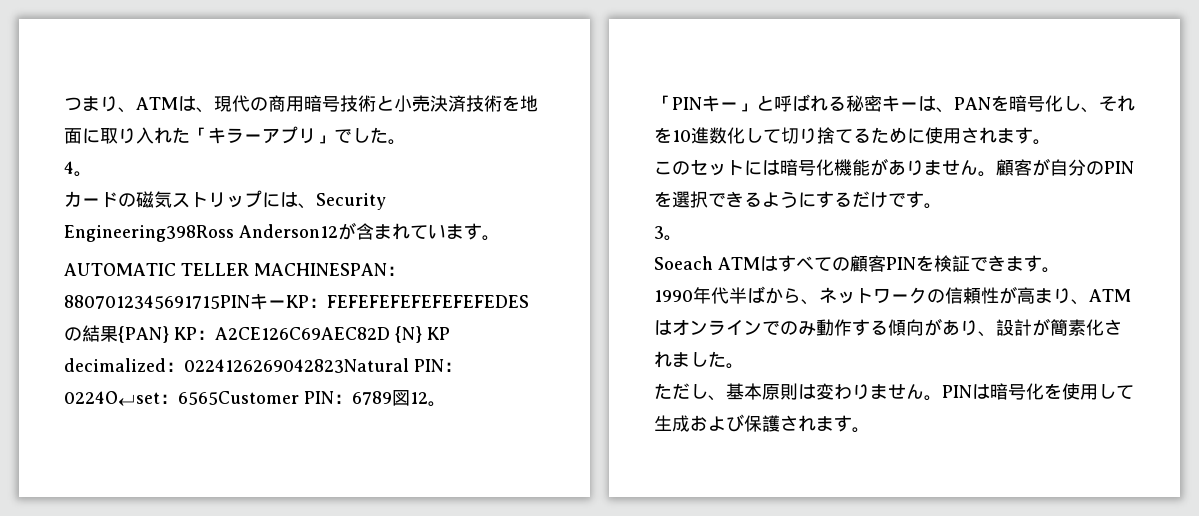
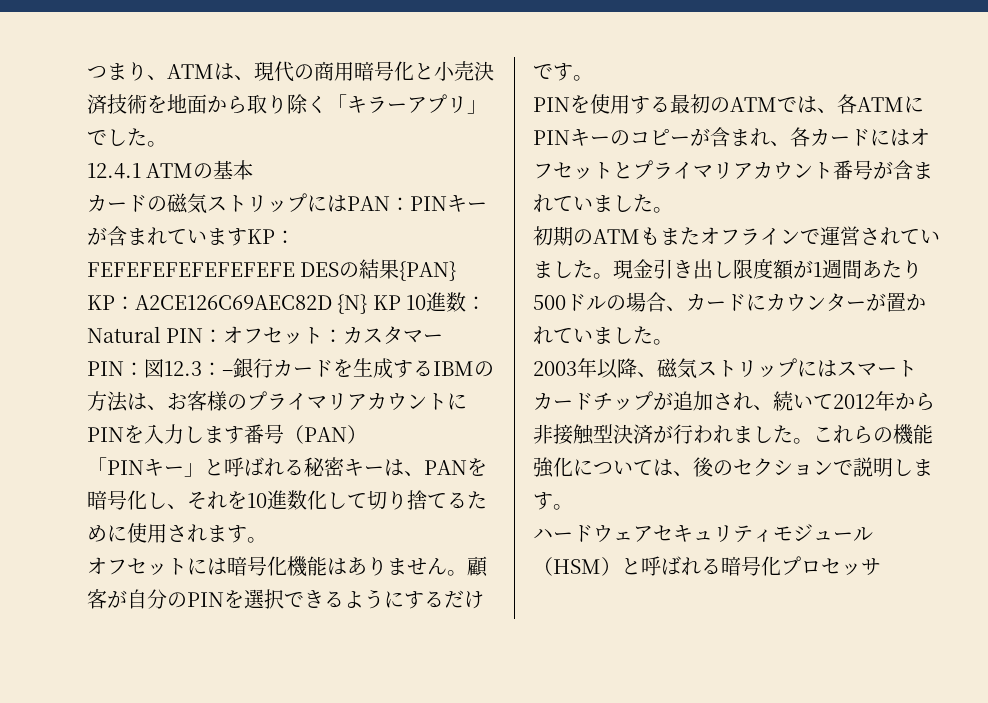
[340,95,376,112] 技術 -> [394,61,414,81] 化
[82,127,190,144] に取り入れた -> [207,94,327,114] から取り除く
[64,161,92,177] 4。 -> [87,160,254,180] 12.4.1 ATMの基本
[298,193,386,210] [64,224,338,242] 、Security Engineering398Ross Anderson12 -> [347,195,487,212] PAN：PINキー
[482,235,500,241] [64,263,405,276] [64,293,529,310] 。 // AUTOMATIC TELLER MACHINESPAN：8807012345691715PINキーKP：FEFEFEFEFEFEFEFEDES -> [247,229,295,244] [87,262,340,277] KP：FEFEFEFEFEFEFEFE DES
[64,358,462,373] [64,390,446,407] decimalized：0224126269042823Natural PIN：0224O↵set：6565Customer PIN：6789図12。 -> [406,292,487,312] [87,326,444,345] [87,358,494,379] [87,391,467,412] [87,424,367,444] 10進数：Natural PIN：オフセット：カスタマーPIN：図12.3：–銀行カードを生成するIBMの方法は、お客様のプライマリアカウントにPINを入力します番号（PAN）
[654,161,690,175] この -> [87,557,127,575] オフ
[870,158,888,176] が -> [327,558,347,575] は
[654,226,682,241] [654,255,1060,273] [654,286,1131,305] [654,318,1122,337] [654,351,744,369] [654,383,1134,401] [654,414,870,433] 3。 // Soeach ATMはすべての顧客PINを検証できます。 // 1990年代半ばから、ネットワークの信頼性が高まり、ATMはオンラインでのみ動作する傾向があり、設計が簡素化されました。 // ただし、基本原則は変わりません。PINは暗号化を使用して生成および保護されます。 -> [533,94,924,114] [533,127,930,147] [533,160,933,180] [533,194,673,213] [533,226,940,246] [533,258,922,280] [533,292,926,312] [533,326,673,345] [533,358,917,379] [533,391,935,411] [533,424,933,445] [533,457,933,478] [533,492,573,510] [533,524,873,543] [533,556,881,576] PINを使用する最初のATMでは、各ATMにPINキーのコピーが含まれ、各カードにはオフセットとプライマリアカウント番号が含まれていました。 // 初期のATMもまたオフラインで運営されていました。現金引き出し限度額が1週間あたり500ドルの場合、カードにカウンターが置かれていました。 // 2003年以降、磁気ストリップにはスマートカードチップが追加され、続いて2012年から非接触型決済が行われました。これらの機能強化については、後のセクションで説明します。 // ハードウェアセキュリティモジュール（HSM）と呼ばれる暗号化プロセッサ

